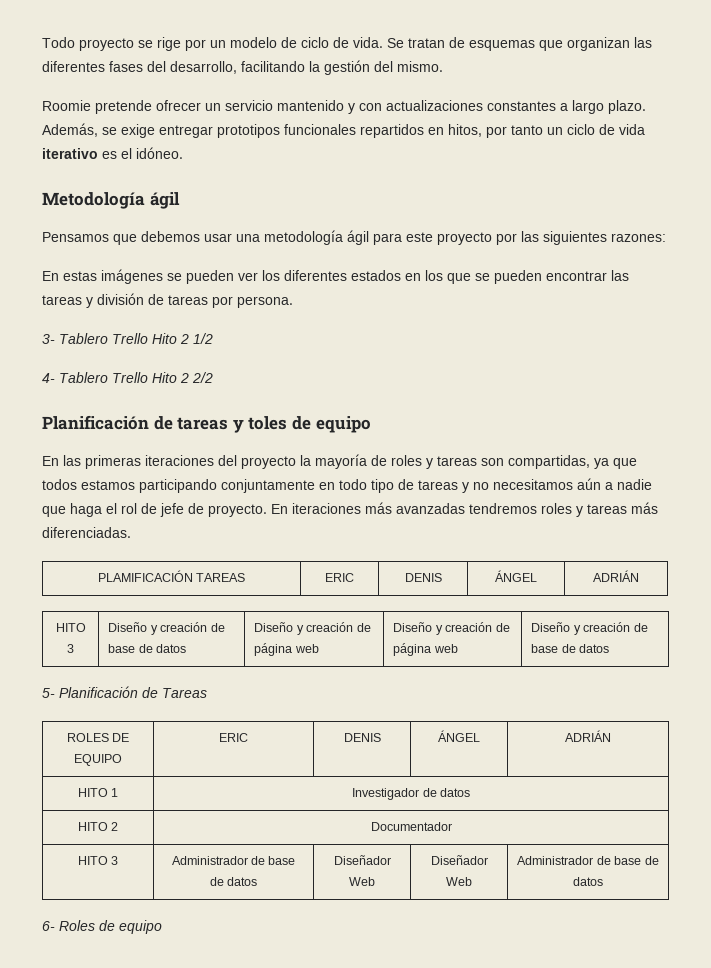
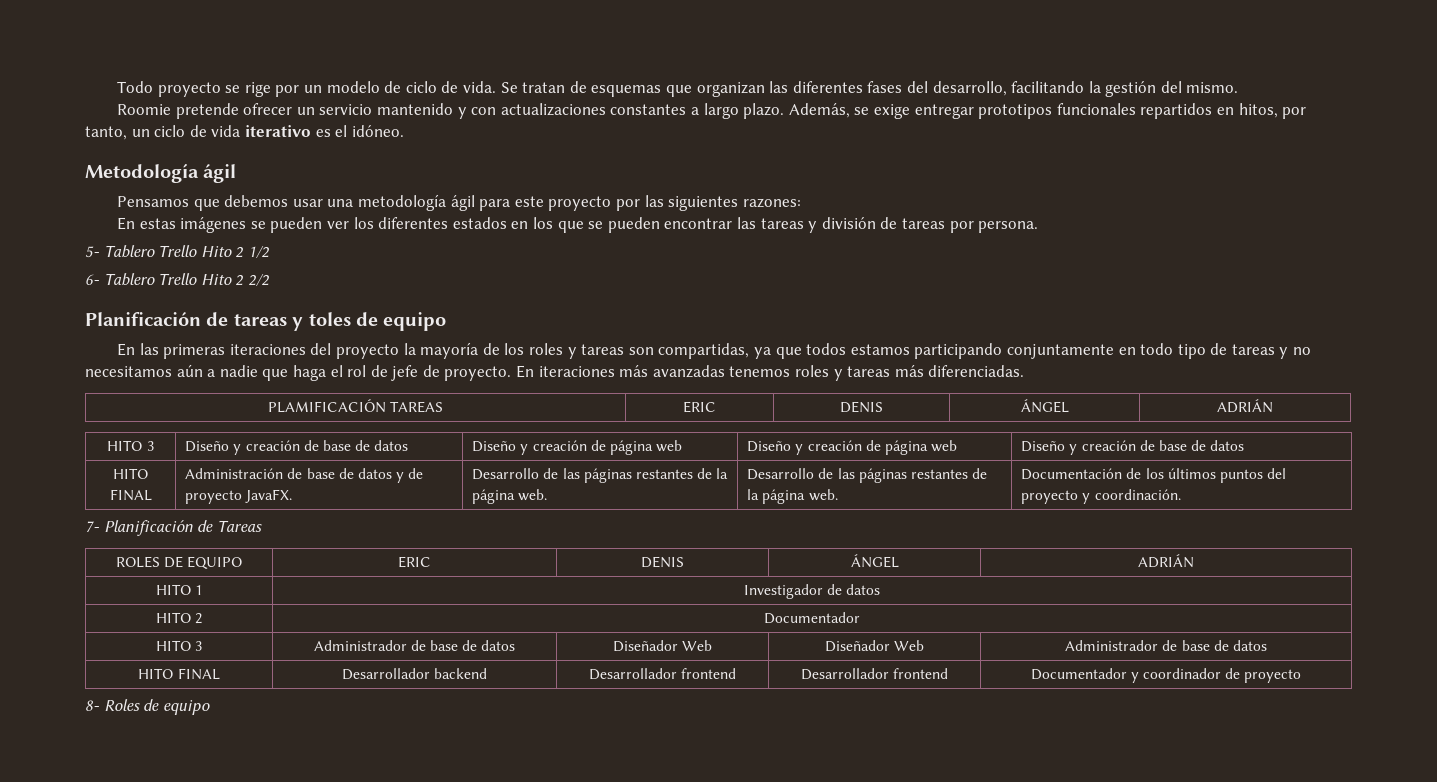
[511,125,543,135] tanto -> [85,126,127,140] tanto,
[42,334,55,344] 3- -> [85,246,100,258] 5-
[42,373,55,383] 4- -> [85,274,100,285] 6-
(387, 460) none -> [504,343,525,355] los
[469,503,537,514] tendremos -> [729,366,791,377] tenemos
[42,688,55,698] // 5- -> [113,468,148,479] [109,489,152,501] [185,468,424,483] [185,489,293,504] [472,468,729,483] [472,489,548,504] [747,468,988,483] [747,489,838,504] [1021,468,1287,483] [1021,489,1181,504] [85,521,100,532] // HITO FINAL | Administración de base de datos y de proyecto JavaFX. | Desarrollo de las páginas restantes de la página web. | Desarrollo de las páginas restantes de la página web. | Documentación de los últimos puntos del proyecto y coordinación. // 7-
[42,921,55,931] // 6- -> [138,668,220,680] [341,668,488,680] [588,668,737,680] [800,668,949,680] [1030,668,1302,683] [85,700,100,711] // HITO FINAL | Desarrollador backend | Desarrollador frontend | Desarrollador frontend | Documentador y coordinador de proyecto // 8-

